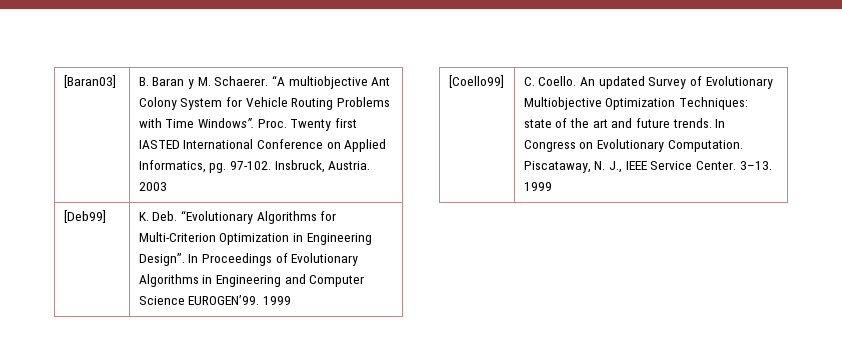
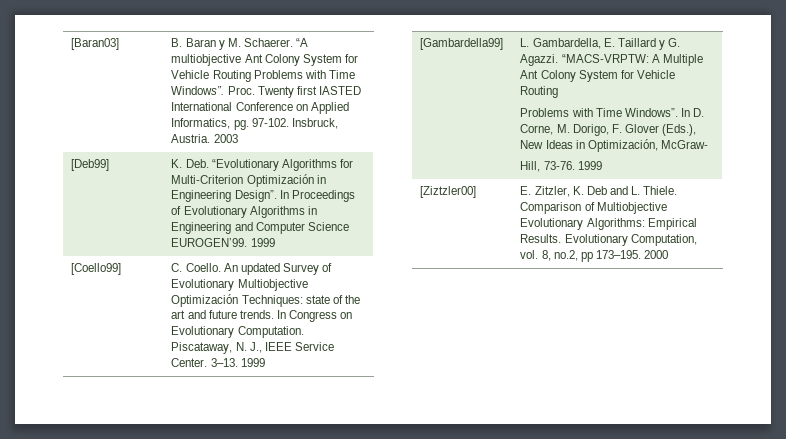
[219,233,290,245] Optimization -> [246,174,314,187] Optimización
[605,98,676,110] Optimization -> [171,294,239,307] Optimización
(552, 186) none -> [420,38,504,50] [520,38,680,50] [520,54,703,66] [520,70,675,82] [520,86,559,98] [520,108,704,117] [520,124,696,136] [520,139,708,152] [520,161,602,172] [420,186,477,198] [520,186,678,197] [520,202,667,214] [520,218,697,230] [520,234,697,246] [520,250,668,262] // [Gambardella99] | L. Gambardella, E. Taillard y G. Agazzi. “MACS-VRPTW: A Multiple Ant Colony System for Vehicle Routing // Problems with Time Windows”. In D. Corne, M. Dorigo, F. Glover (Eds.), New Ideas in Optimización, McGraw- // Hill, 73-76. 1999 // [Ziztzler00] | E. Zitzler, K. Deb and L. Thiele. Comparison of Multiobjective Evolutionary Algorithms: Empirical Results. Evolutionary Computation, vol. 8, no.2, pp 173–195. 2000

